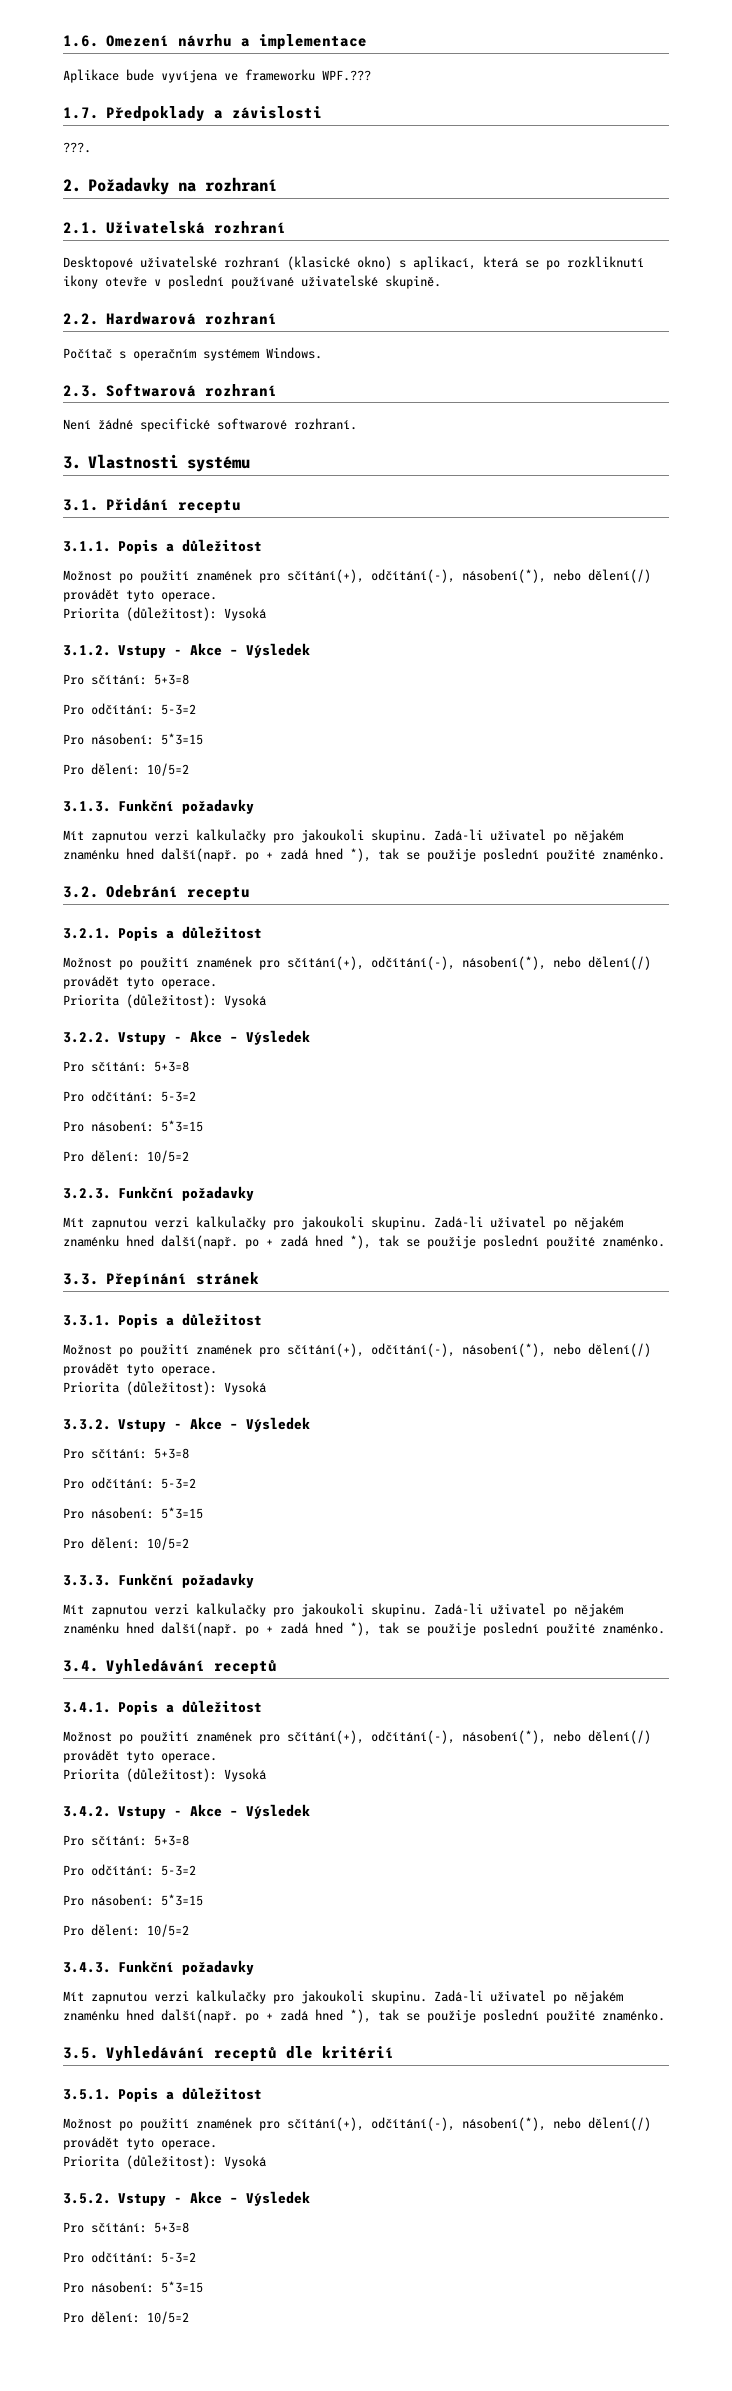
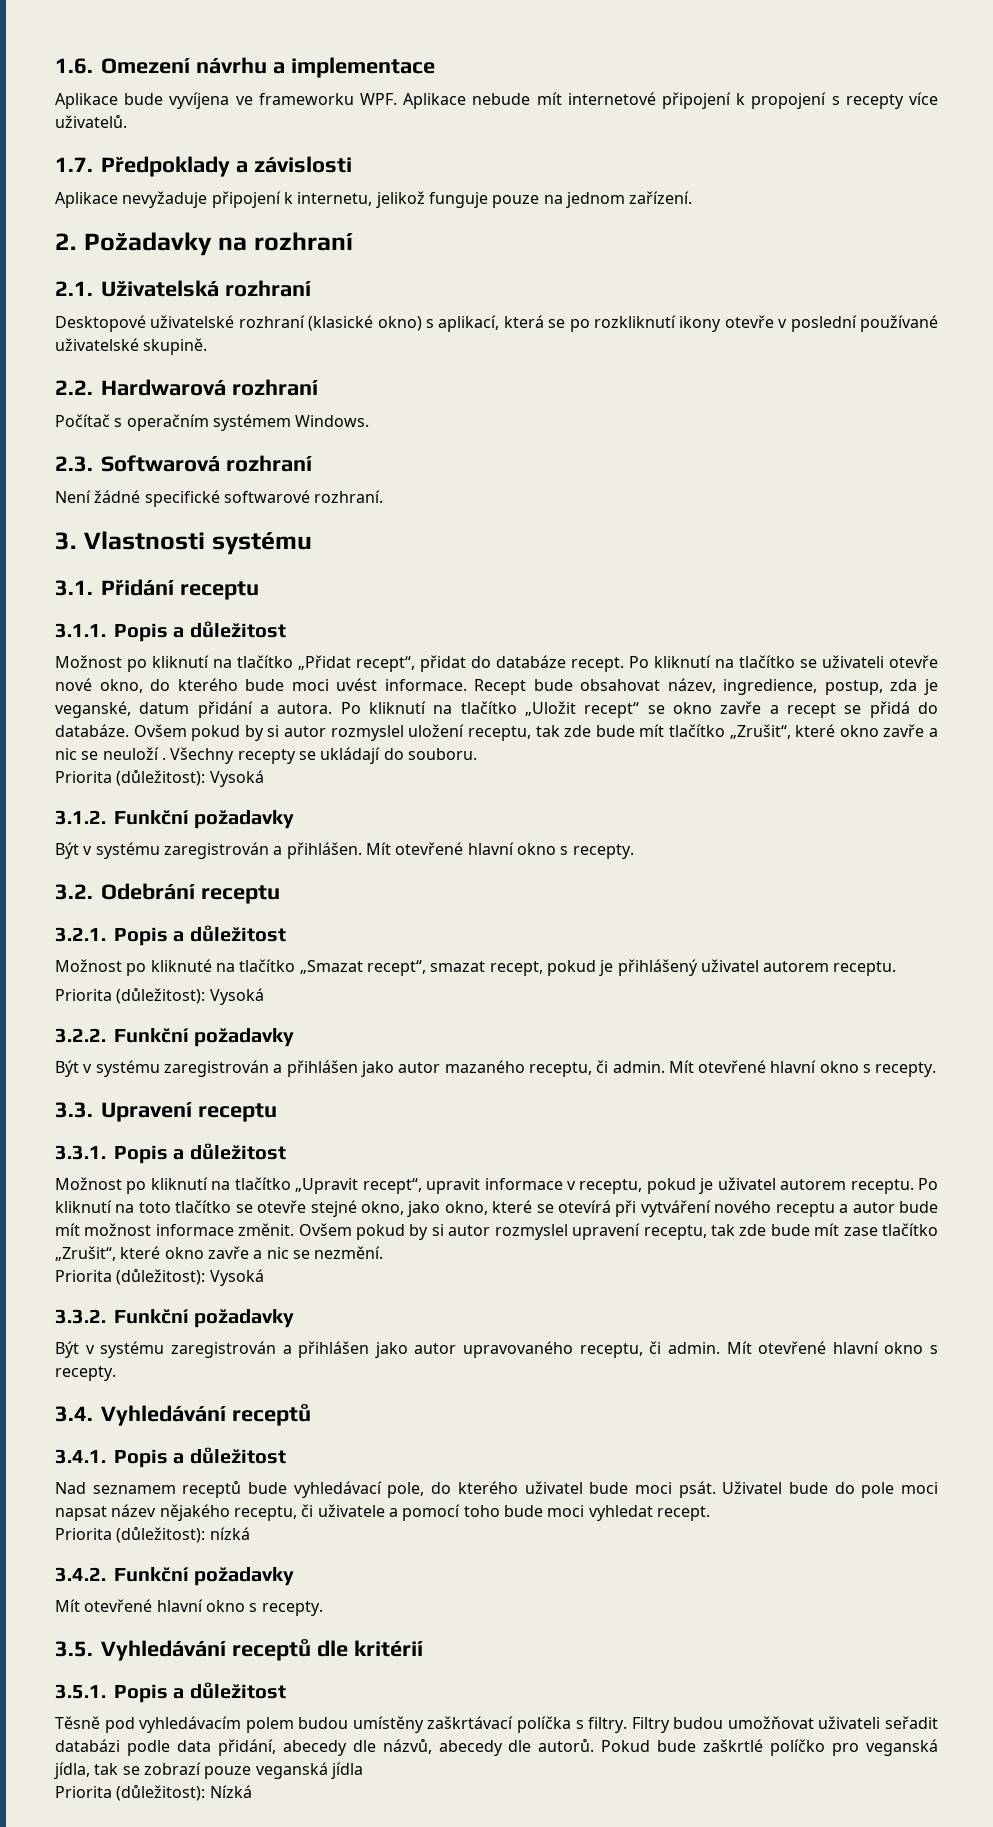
[322,70,371,81] [63,106,322,122] [63,142,91,153] WPF.??? // 1.7. Předpoklady a závislosti // ???. -> [360,92,939,109] [55,114,127,128] [55,156,352,177] [55,191,693,208] WPF. Aplikace nebude mít internetové připojení k propojení s recepty více uživatelů. // 1.7. Předpoklady a závislosti // Aplikace nevyžaduje připojení k internetu, jelikož funguje pouze na jednom zařízení.
[140,569,651,583] [63,588,217,602] [63,607,266,621] [63,643,310,658] [63,674,189,685] [63,703,196,715] [63,733,203,745] [63,763,189,776] [63,799,254,814] [63,829,623,843] [63,848,665,862] použití znamének pro sčítání(+), odčítání(-), násobení(*), nebo dělení(/) provádět tyto operace. // Priorita (důležitost): Vysoká // 3.1.2. Vstupy - Akce – Výsledek // Pro sčítání: 5+3=8 // Pro odčítání: 5-3=2 // Pro násobení: 5*3=15 // Pro dělení: 10/5=2 // 3.1.3. Funkční požadavky // Mít zapnutou verzi kalkulačky pro jakoukoli skupinu. Zadá-li uživatel po nějakém znaménku hned další(např. po + zadá hned *), tak se použije poslední použité znaménko. -> [152,655,938,672] [55,678,938,695] [55,701,939,718] [55,724,938,741] [55,747,477,764] [55,769,264,787] [55,810,295,829] [55,842,634,859] kliknutí na tlačítko „Přidat recept“, přidat do databáze recept. Po kliknutí na tlačítko se uživateli otevře nové okno, do kterého bude moci uvést informace. Recept bude obsahovat název, ingredience, postup, zda je veganské, datum přidání a autora. Po kliknutí na tlačítko „Uložit recept“ se okno zavře a recept se přidá do databáze. Ovšem pokud by si autor rozmyslel uložení receptu, tak zde bude mít tlačítko „Zrušit“, které okno zavře a nic se neuloží . Všechny recepty se ukládají do souboru. // Priorita (důležitost): Vysoká // 3.1.2. Funkční požadavky // Být v systému zaregistrován a přihlášen. Mít otevřené hlavní okno s recepty.
[140,956,651,970] [63,975,217,989] [63,994,266,1008] [63,1030,310,1045] [63,1061,189,1072] [63,1090,196,1102] [63,1120,203,1132] [63,1150,189,1163] [63,1186,254,1201] [63,1216,623,1230] [63,1235,665,1249] použití znamének pro sčítání(+), odčítání(-), násobení(*), nebo dělení(/) provádět tyto operace. // Priorita (důležitost): Vysoká // 3.2.2. Vstupy - Akce – Výsledek // Pro sčítání: 5+3=8 // Pro odčítání: 5-3=2 // Pro násobení: 5*3=15 // Pro dělení: 10/5=2 // 3.2.3. Funkční požadavky // Mít zapnutou verzi kalkulačky pro jakoukoli skupinu. Zadá-li uživatel po nějakém znaménku hned další(např. po + zadá hned *), tak se použije poslední použité znaménko. -> [150,959,897,976] [55,987,264,1005] [55,1028,295,1047] [55,1060,937,1077] kliknuté na tlačítko „Smazat recept“, smazat recept, pokud je přihlášený uživatel autorem receptu. // Priorita (důležitost): Vysoká // 3.2.2. Funkční požadavky // Být v systému zaregistrován a přihlášen jako autor mazaného receptu, či admin. Mít otevřené hlavní okno s recepty.
[105,1272,259,1288] Přepínání stránek -> [101,1102,277,1122] Upravení receptu
[140,1343,651,1357] [63,1362,217,1376] [63,1381,266,1395] [63,1417,310,1432] [63,1448,189,1459] [63,1477,196,1489] [63,1507,203,1519] [63,1537,189,1550] [63,1573,254,1588] [63,1603,623,1617] [63,1622,665,1636] použití znamének pro sčítání(+), odčítání(-), násobení(*), nebo dělení(/) provádět tyto operace. // Priorita (důležitost): Vysoká // 3.3.2. Vstupy - Akce – Výsledek // Pro sčítání: 5+3=8 // Pro odčítání: 5-3=2 // Pro násobení: 5*3=15 // Pro dělení: 10/5=2 // 3.3.3. Funkční požadavky // Mít zapnutou verzi kalkulačky pro jakoukoli skupinu. Zadá-li uživatel po nějakém znaménku hned další(např. po + zadá hned *), tak se použije poslední použité znaménko. -> [150,1177,938,1194] [55,1200,939,1217] [55,1223,938,1240] [55,1246,384,1261] [55,1268,264,1286] [55,1309,295,1328] [55,1341,938,1358] [55,1366,116,1381] kliknutí na tlačítko „Upravit recept“, upravit informace v receptu, pokud je uživatel autorem receptu. Po kliknutí na toto tlačítko se otevře stejné okno, jako okno, které se otevírá při vytváření nového receptu a autor bude mít možnost informace změnit. Ovšem pokud by si autor rozmyslel upravení receptu, tak zde bude mít zase tlačítko „Zrušit“, které okno zavře a nic se nezmění. // Priorita (důležitost): Vysoká // 3.3.2. Funkční požadavky // Být v systému zaregistrován a přihlášen jako autor upravovaného receptu, či admin. Mít otevřené hlavní okno s recepty.
[63,1730,651,1744] [63,1749,217,1763] [63,1768,266,1782] [63,1804,310,1819] [63,1835,189,1846] [63,1864,196,1876] [63,1894,203,1906] [63,1924,189,1937] [63,1960,254,1975] [63,1990,623,2004] [63,2009,665,2023] Možnost po použití znamének pro sčítání(+), odčítání(-), násobení(*), nebo dělení(/) provádět tyto operace. // Priorita (důležitost): Vysoká // 3.4.2. Vstupy - Akce – Výsledek // Pro sčítání: 5+3=8 // Pro odčítání: 5-3=2 // Pro násobení: 5*3=15 // Pro dělení: 10/5=2 // 3.4.3. Funkční požadavky // Mít zapnutou verzi kalkulačky pro jakoukoli skupinu. Zadá-li uživatel po nějakém znaménku hned další(např. po + zadá hned *), tak se použije poslední použité znaménko. -> [55,1480,938,1498] [55,1504,710,1521] [55,1526,250,1543] [55,1567,295,1586] [55,1599,323,1616] Nad seznamem receptů bude vyhledávací pole, do kterého uživatel bude moci psát. Uživatel bude do pole moci napsat název nějakého receptu, či uživatele a pomocí toho bude moci vyhledat recept. // Priorita (důležitost): nízká // 3.4.2. Funkční požadavky // Mít otevřené hlavní okno s recepty.
[63,2117,651,2131] [63,2136,217,2150] [63,2155,266,2169] [63,2191,310,2206] [63,2222,189,2233] [63,2251,196,2263] [63,2281,203,2293] [63,2311,189,2324] Možnost po použití znamének pro sčítání(+), odčítání(-), násobení(*), nebo dělení(/) provádět tyto operace. // Priorita (důležitost): Vysoká // 3.5.2. Vstupy - Akce – Výsledek // Pro sčítání: 5+3=8 // Pro odčítání: 5-3=2 // Pro násobení: 5*3=15 // Pro dělení: 10/5=2 -> [55,1716,938,1733] [55,1738,939,1756] [54,1762,363,1779] [55,1784,252,1801] Těsně pod vyhledávacím polem budou umístěny zaškrtávací políčka s filtry. Filtry budou umožňovat uživateli seřadit databázi podle data přidání, abecedy dle názvů, abecedy dle autorů. Pokud bude zaškrtlé políčko pro veganská jídla, tak se zobrazí pouze veganská jídla // Priorita (důležitost): Nízká

